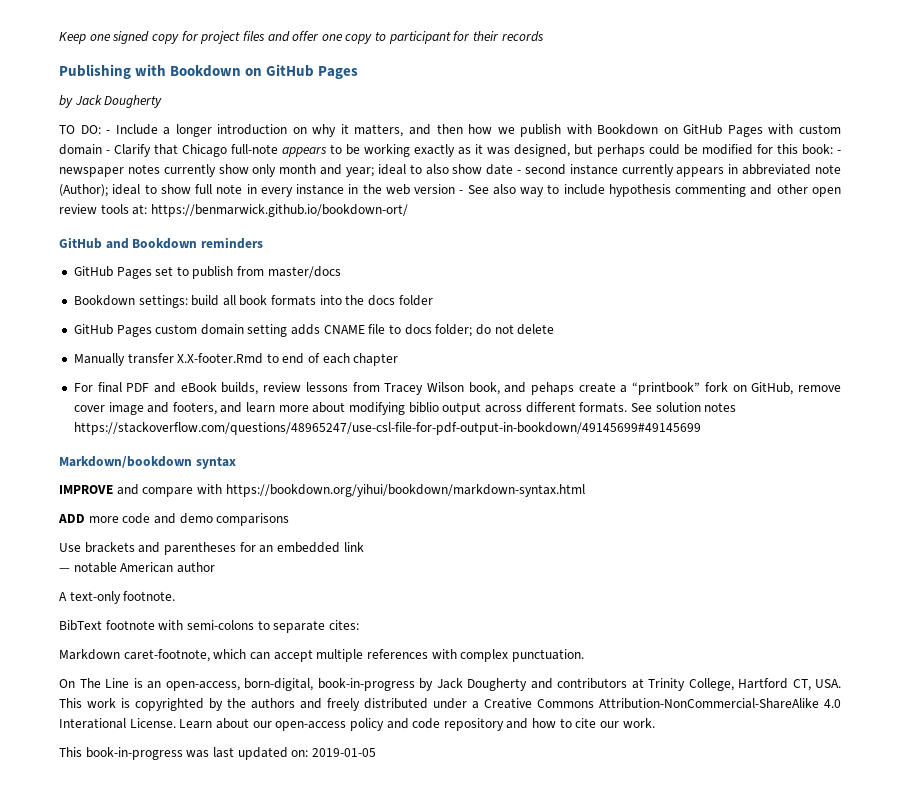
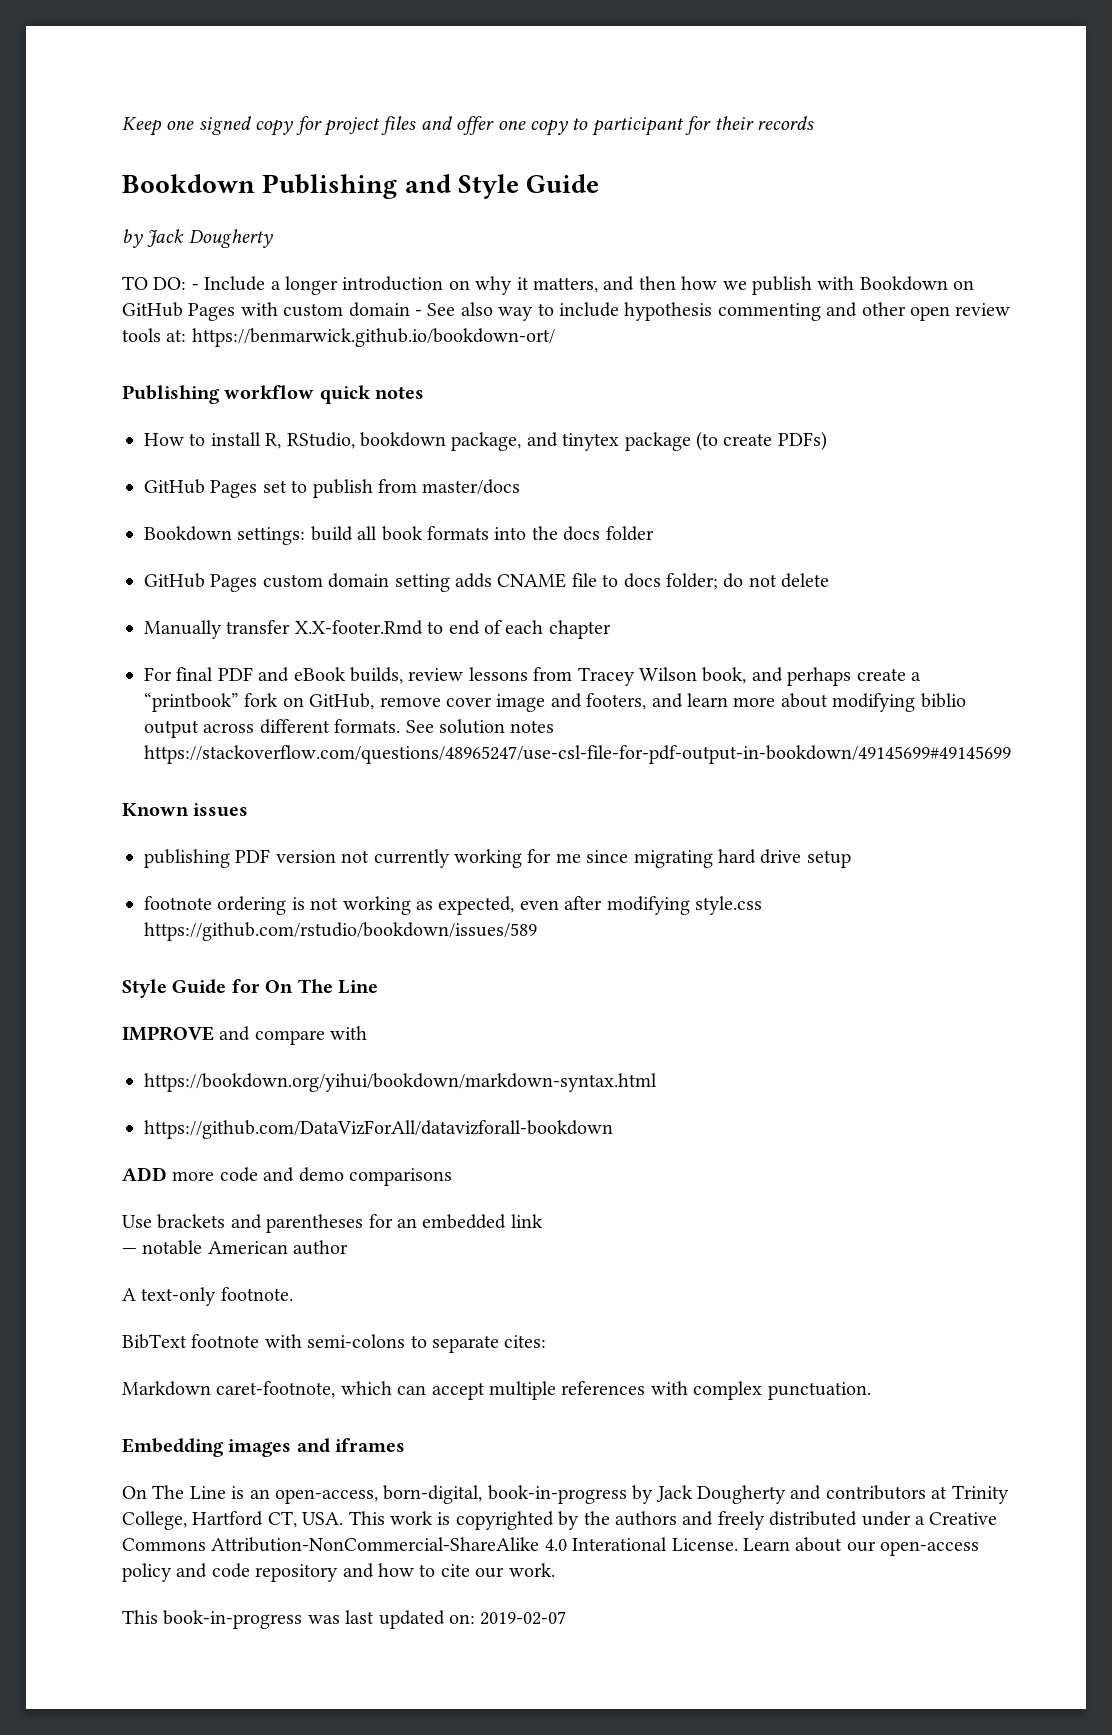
[59,64,359,79] Publishing with Bookdown on GitHub Pages -> [122,174,600,199] Bookdown Publishing and Style Guide
[114,144,841,157] [59,164,842,177] [59,184,464,197] Clarify that Chicago full-note appears to be working exactly as it was designed, but perhaps could be modified for this book: - newspaper notes currently show only month and year; ideal to also show date - second instance currently appears in abbreviated note (Author); ideal to show full note in every instance in the web version - -> (422, 313) none
[59,237,263,249] GitHub and Bookdown reminders -> [122,385,425,404] [144,431,827,451] Publishing workflow quick notes // How to install R, RStudio, bookdown package, and tinytex package (to create PDFs)
[531,382,575,395] pehaps -> [787,667,852,686] perhaps
[59,456,236,469] Markdown/bookdown syntax -> [122,803,249,817] [144,849,851,868] [144,896,762,915] [144,922,537,941] [122,979,378,998] Known issues // publishing PDF version not currently working for me since migrating hard drive setup // footnote ordering is not working as expected, even after modifying style.css https://github.com/rstudio/bookdown/issues/589 // Style Guide for On The Line
(222, 489) none -> (368, 1033) //
(585, 490) none -> [144,1120,613,1139] // https://github.com/DataVizForAll/datavizforall-bookdown
(584, 655) none -> [122,1438,406,1457] // Embedding images and iframes
[311,748,376,757] 2019-01-05 -> [480,1611,567,1625] 2019-02-07

